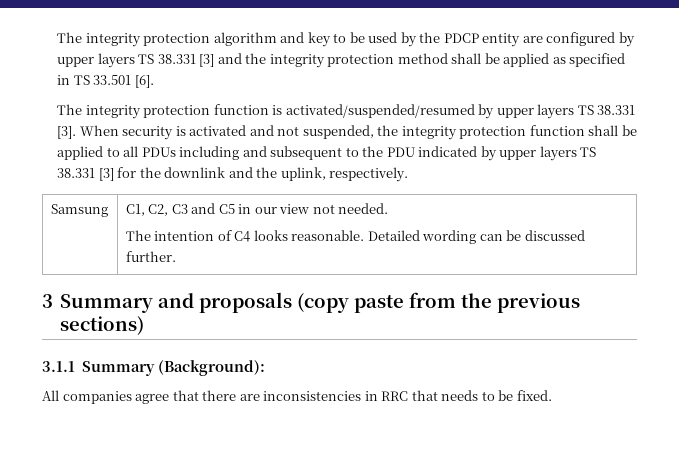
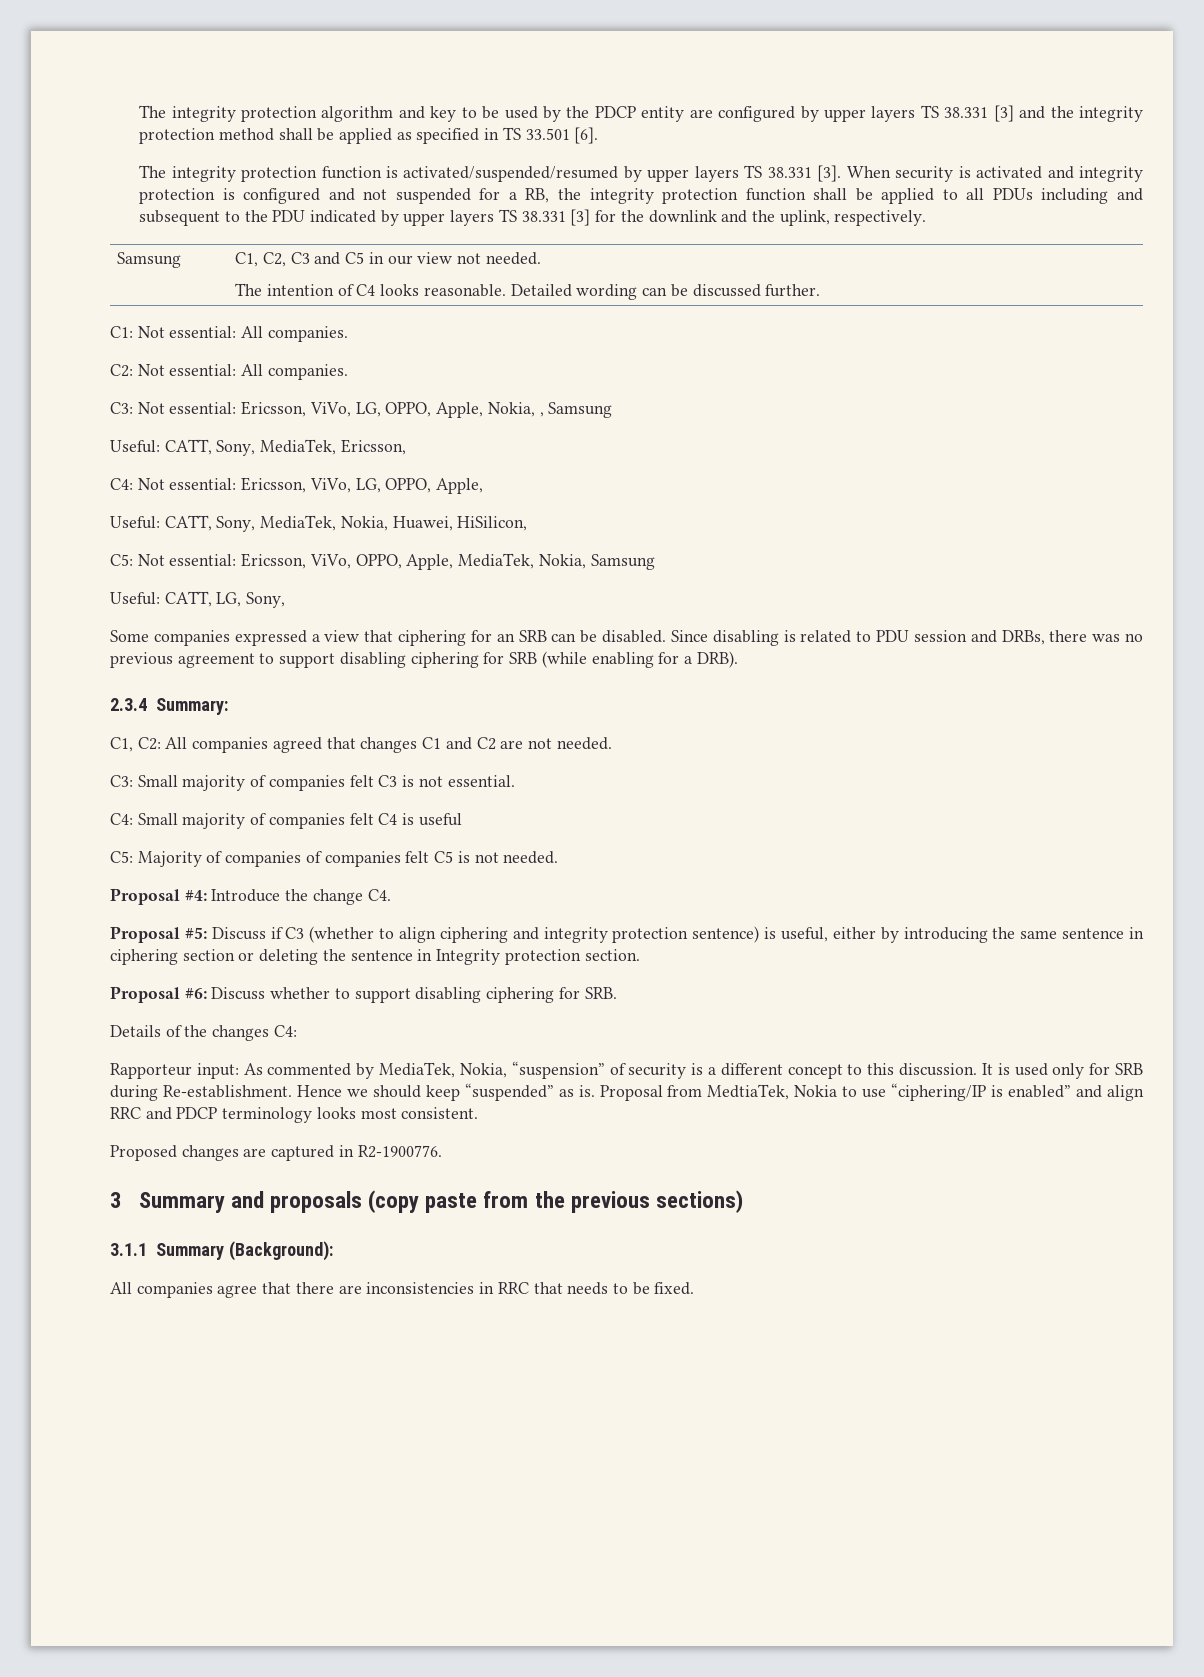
[277,125,374,139] not suspended, -> [1079,166,1144,182] [139,188,550,204] integrity protection is configured and not suspended for a RB,
(176, 256) none -> [110,326,348,342] [110,364,348,380] [110,401,613,418] [110,439,406,456] [110,477,484,494] [110,515,528,532] [110,553,655,570] [110,591,286,608] [110,630,1144,646] [110,651,738,668] [110,698,228,715] [110,737,612,753] [110,775,515,791] [110,813,462,829] [110,851,559,867] [110,888,391,905] [110,926,1145,943] [110,949,640,965] [110,986,617,1003] [110,1025,297,1041] [110,1061,1144,1079] [110,1083,1144,1101] [110,1107,479,1123] [110,1145,442,1161] // C1: Not essential: All companies. // C2: Not essential: All companies. // C3: Not essential: Ericsson, ViVo, LG, OPPO, Apple, Nokia, , Samsung // Useful: CATT, Sony, MediaTek, Ericsson, // C4: Not essential: Ericsson, ViVo, LG, OPPO, Apple, // Useful: CATT, Sony, MediaTek, Nokia, Huawei, HiSilicon, // C5: Not essential: Ericsson, ViVo, OPPO, Apple, MediaTek, Nokia, Samsung // Useful: CATT, LG, Sony, // Some companies expressed a view that ciphering for an SRB can be disabled. Since disabling is related to PDU session and DRBs, there was no previous agreement to support disabling ciphering for SRB (while enabling for a DRB). // 2.3.4 Summary: // C1, C2: All companies agreed that changes C1 and C2 are not needed. // C3: Small majority of companies felt C3 is not essential. // C4: Small majority of companies felt C4 is useful // C5: Majority of companies of companies felt C5 is not needed. // Proposal #4: Introduce the change C4. // Proposal #5: Discuss if C3 (whether to align ciphering and integrity protection sentence) is useful, either by introducing the same sentence in ciphering section or deleting the sentence in Integrity protection section. // Proposal #6: Discuss whether to support disabling ciphering for SRB. // Details of the changes C4: // Rapporteur input: As commented by MediaTek, Nokia, “suspension” of security is a different concept to this discussion. It is used only for SRB during Re-establishment. Hence we should keep “suspended” as is. Proposal from MedtiaTek, Nokia to use “ciphering/IP is enabled” and align RRC and PDCP terminology looks most consistent. // Proposed changes are captured in R2-1900776.

